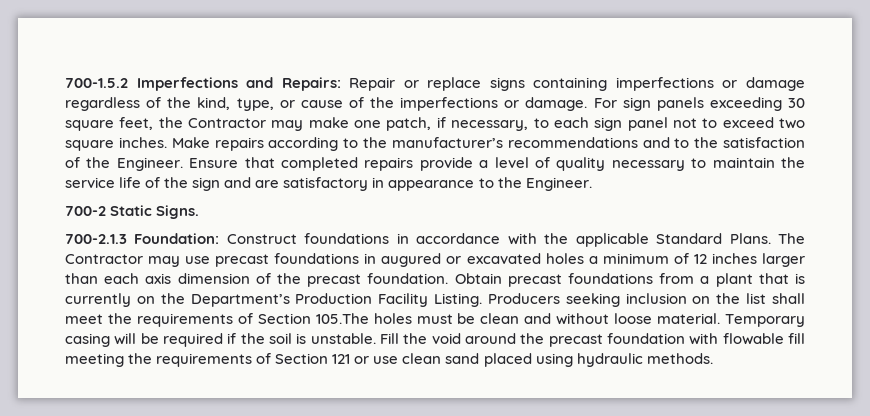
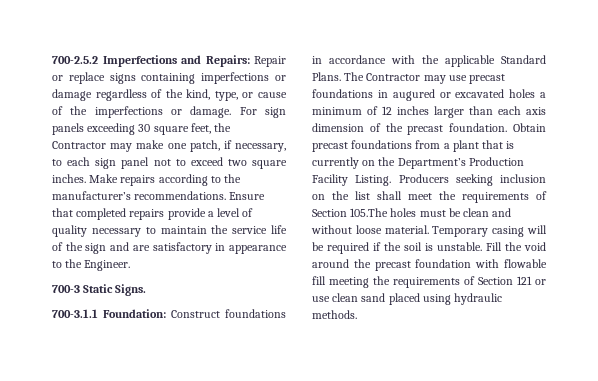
[65,78,128,88] 700-1.5.2 -> [52,56,98,64] 700-2.5.2
[507,137,806,148] [65,157,183,171] recommendations and to the satisfaction of the Engineer. -> [134,191,227,200] recommendations.
[65,206,106,216] 700-2 -> [52,285,80,293] 700-3
[65,234,127,244] 700-2.1.3 -> [52,309,98,318] 700-3.1.1

